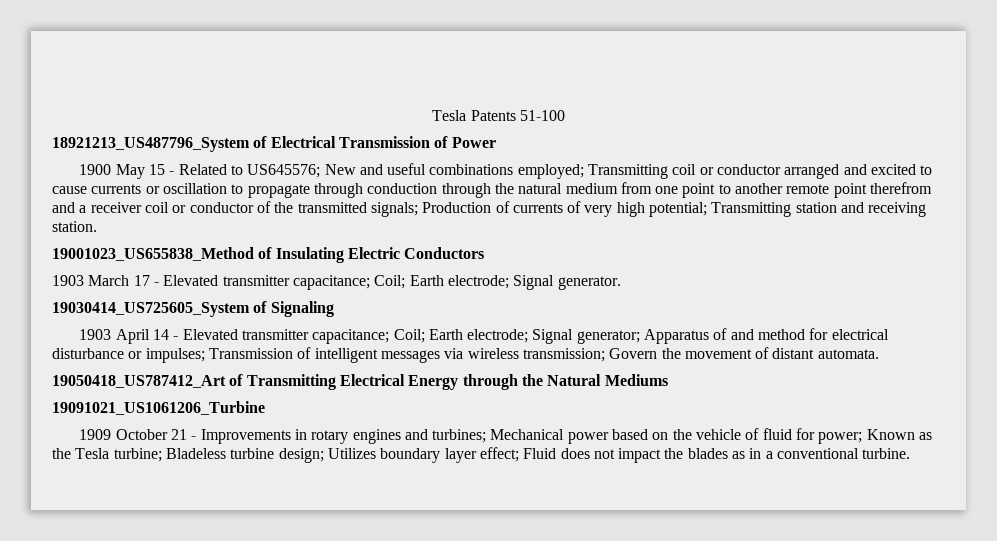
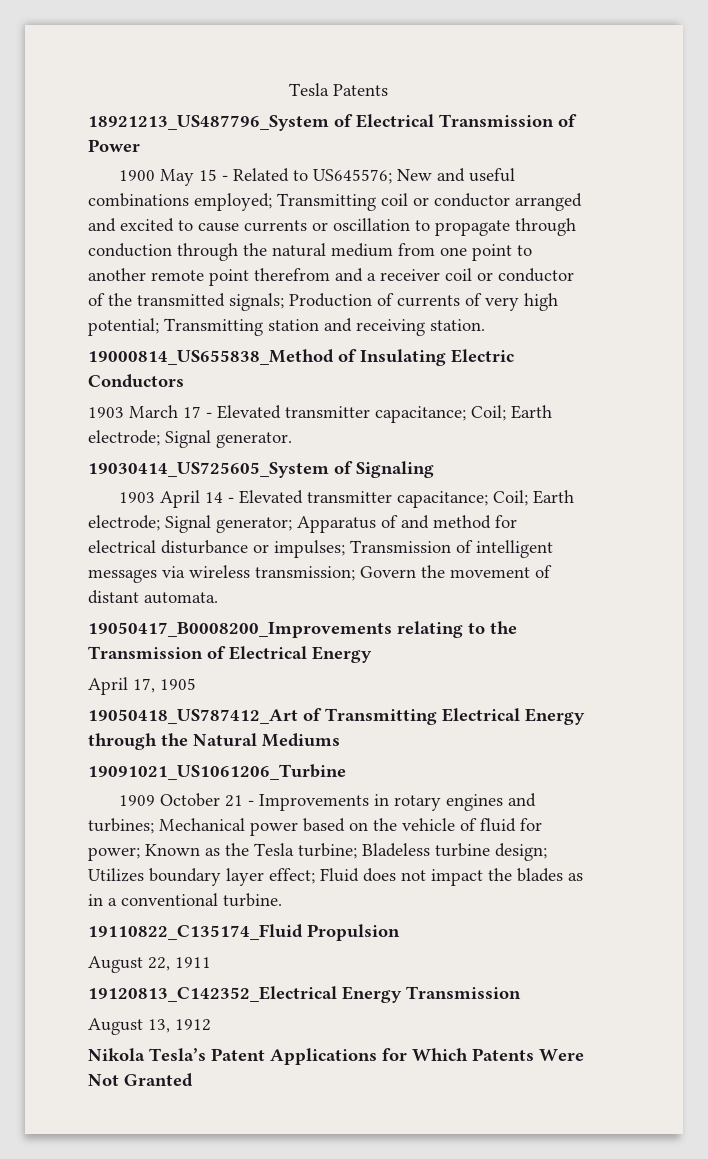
[519,110,565,121] 51-100 -> (388, 90) none
[52,247,254,261] 19001023_US655838_Method -> [88,349,334,365] 19000814_US655838_Method
(879, 354) none -> [88,621,517,638] [88,646,372,663] [88,677,196,695] // 19050417_B0008200_Improvements relating to the Transmission of Electrical Energy // April 17, 1905
(911, 453) none -> [88,924,400,941] [88,956,211,973] [88,986,521,1003] [88,1018,211,1035] [88,1048,584,1065] [88,1073,193,1087] // 19110822_C135174_Fluid Propulsion // August 22, 1911 // 19120813_C142352_Electrical Energy Transmission // August 13, 1912 // Nikola Tesla’s Patent Applications for Which Patents Were Not Granted

